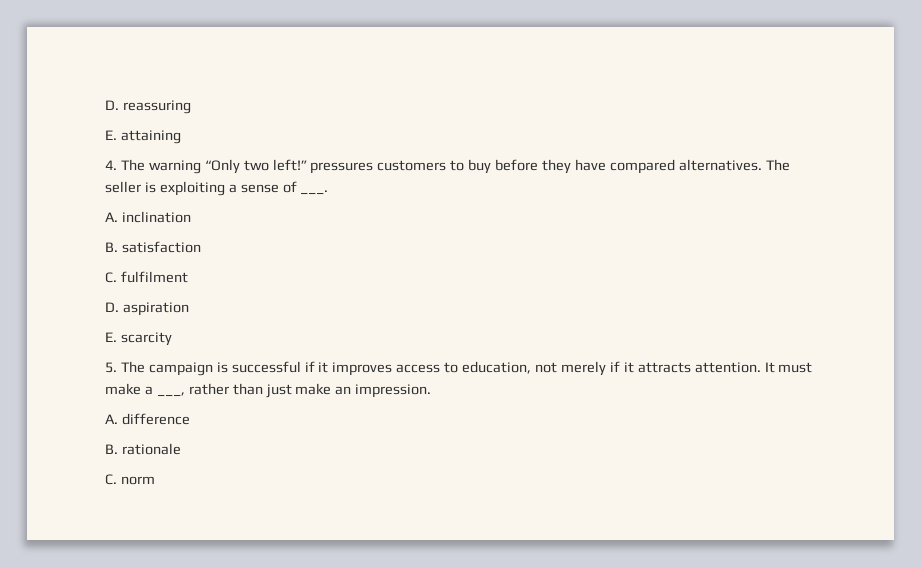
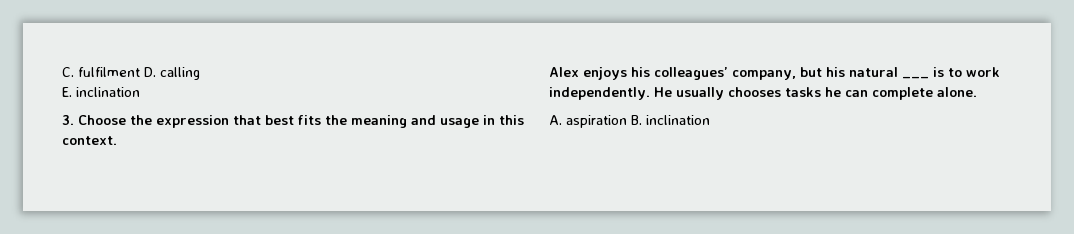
[105,100,191,114] [105,130,181,144] [105,159,790,174] [105,181,329,196] [105,211,191,223] [105,241,201,253] [105,271,188,283] [105,302,189,316] [105,332,172,346] [105,361,813,376] [105,383,432,398] [105,413,190,425] [105,443,181,455] [105,474,155,485] D. reassuring // E. attaining // 4. The warning “Only two left!” pressures customers to buy before they have compared alternatives. The seller is exploiting a sense of ___. // A. inclination // B. satisfaction // C. fulfilment // D. aspiration // E. scarcity // 5. The campaign is successful if it improves access to education, not merely if it attracts attention. It must make a ___, rather than just make an impression. // A. difference // B. rationale // C. norm -> [62,67,200,80] [62,87,140,97] [62,115,524,128] [62,136,117,145] [549,67,1000,80] [549,87,977,100] [549,115,710,128] C. fulfilment D. calling // E. inclination // 3. Choose the expression that best fits the meaning and usage in this context. // Alex enjoys his colleagues’ company, but his natural ___ is to work independently. He usually chooses tasks he can complete alone. // A. aspiration B. inclination

